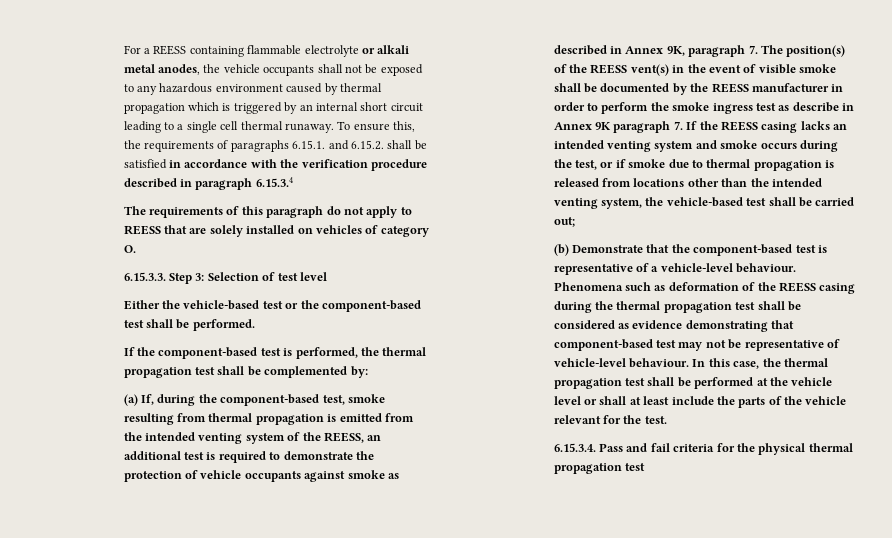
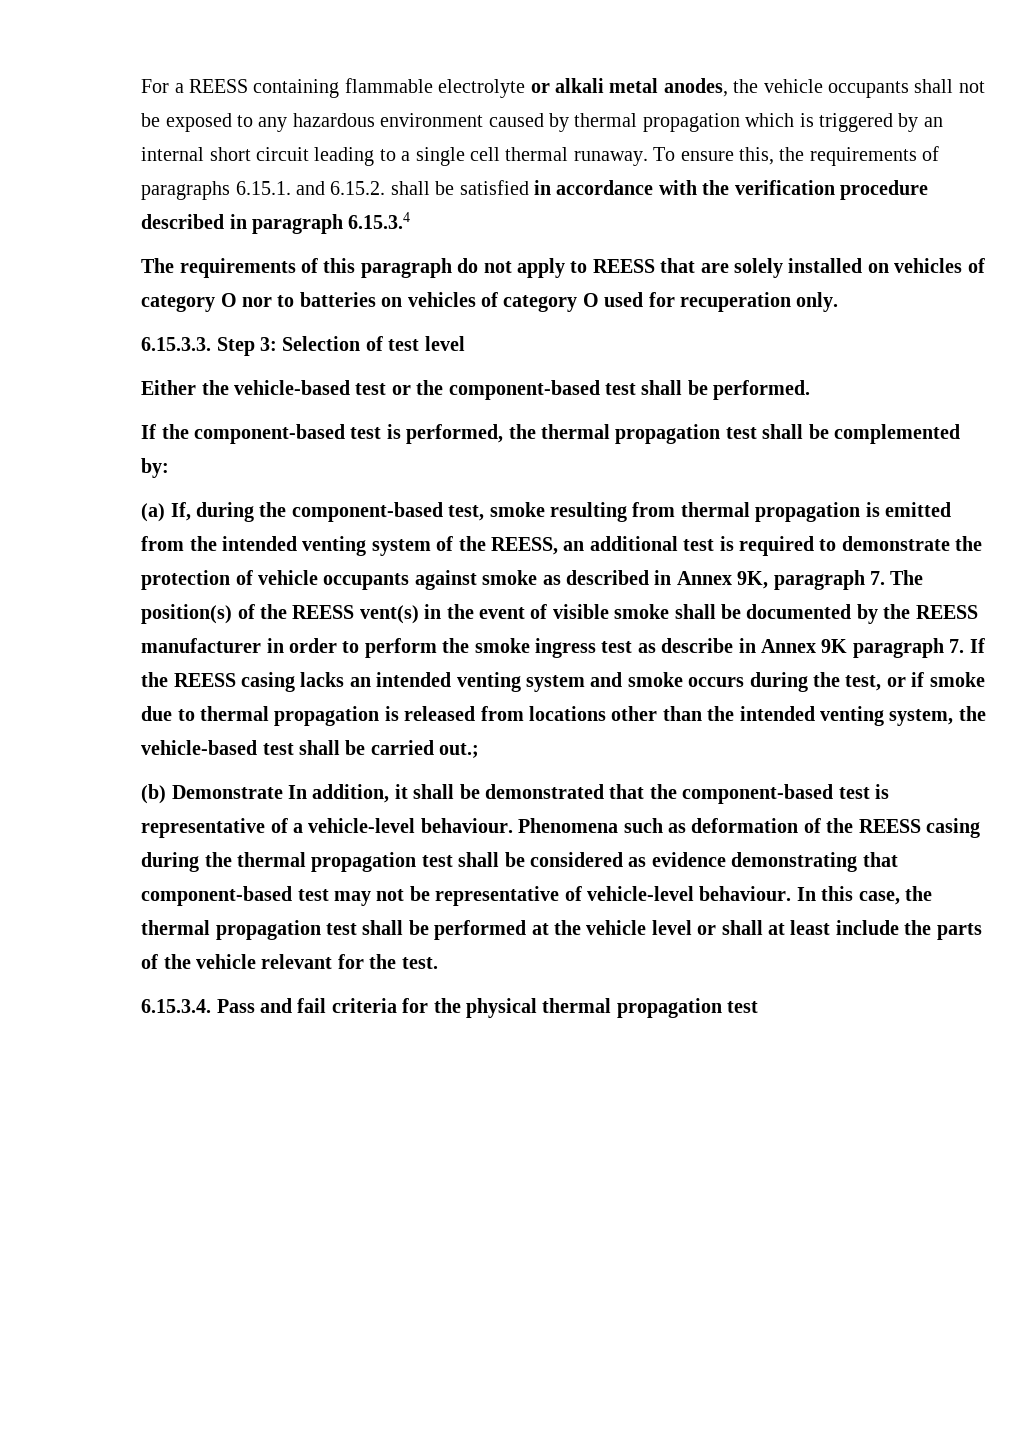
[123,245,136,253] O. -> [220,292,839,312] O nor to batteries on vehicles of category O used for recuperation only.
[553,217,575,227] out; -> [439,743,480,758] out.;
(644, 249) none -> [287,784,604,803] In addition, it shall be demonstrated

